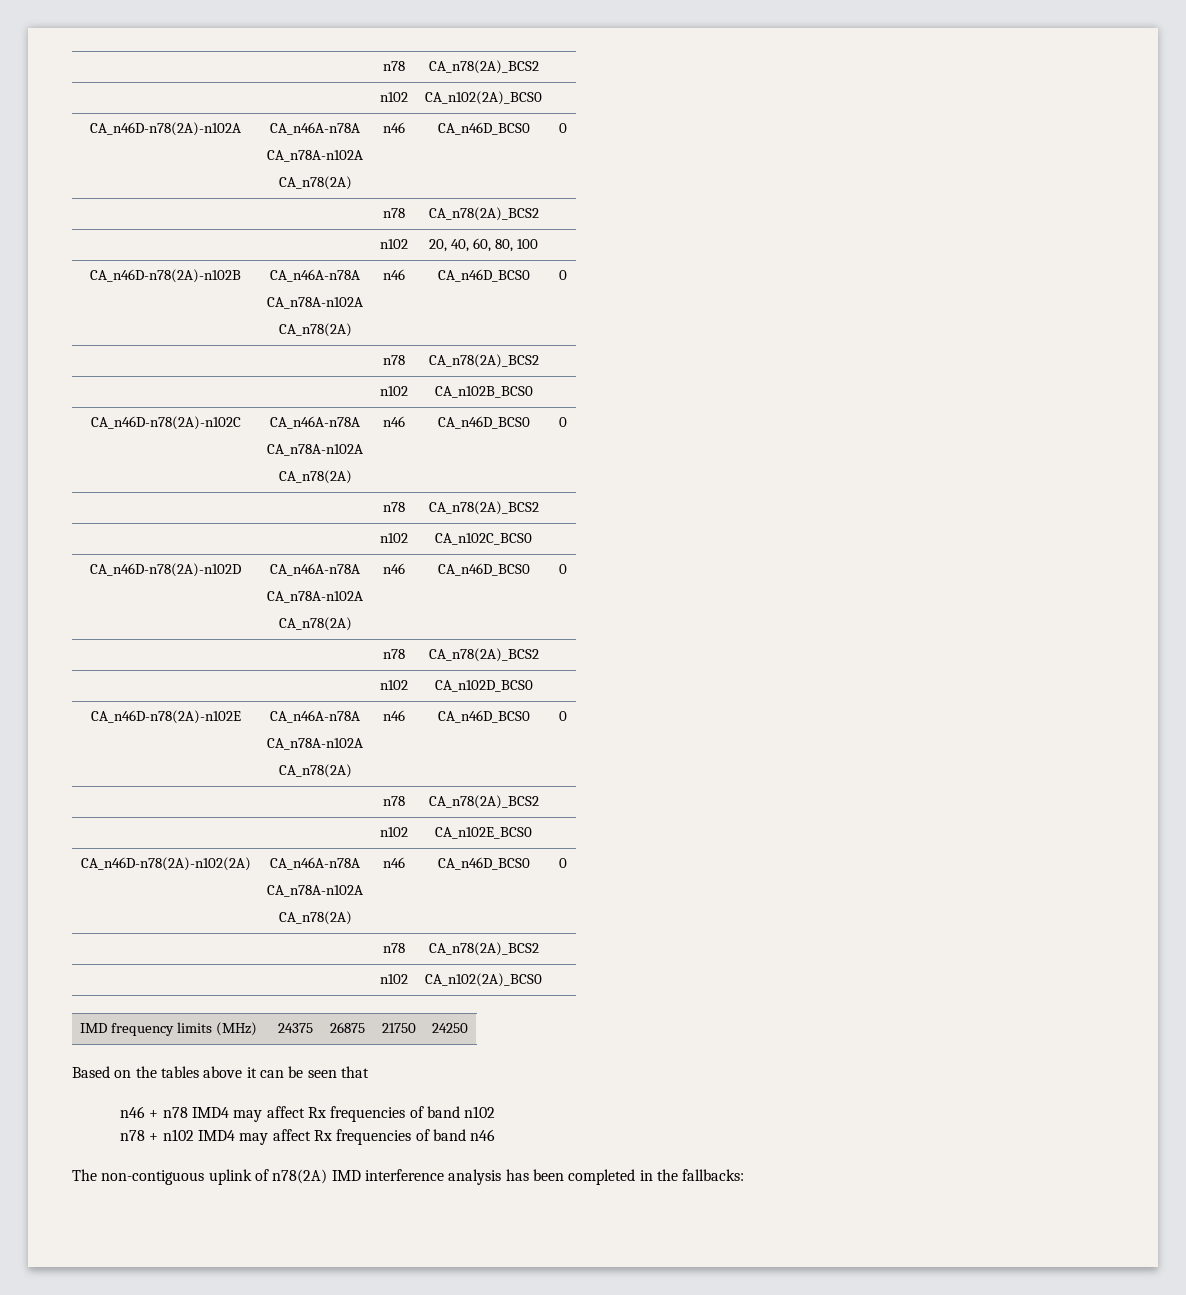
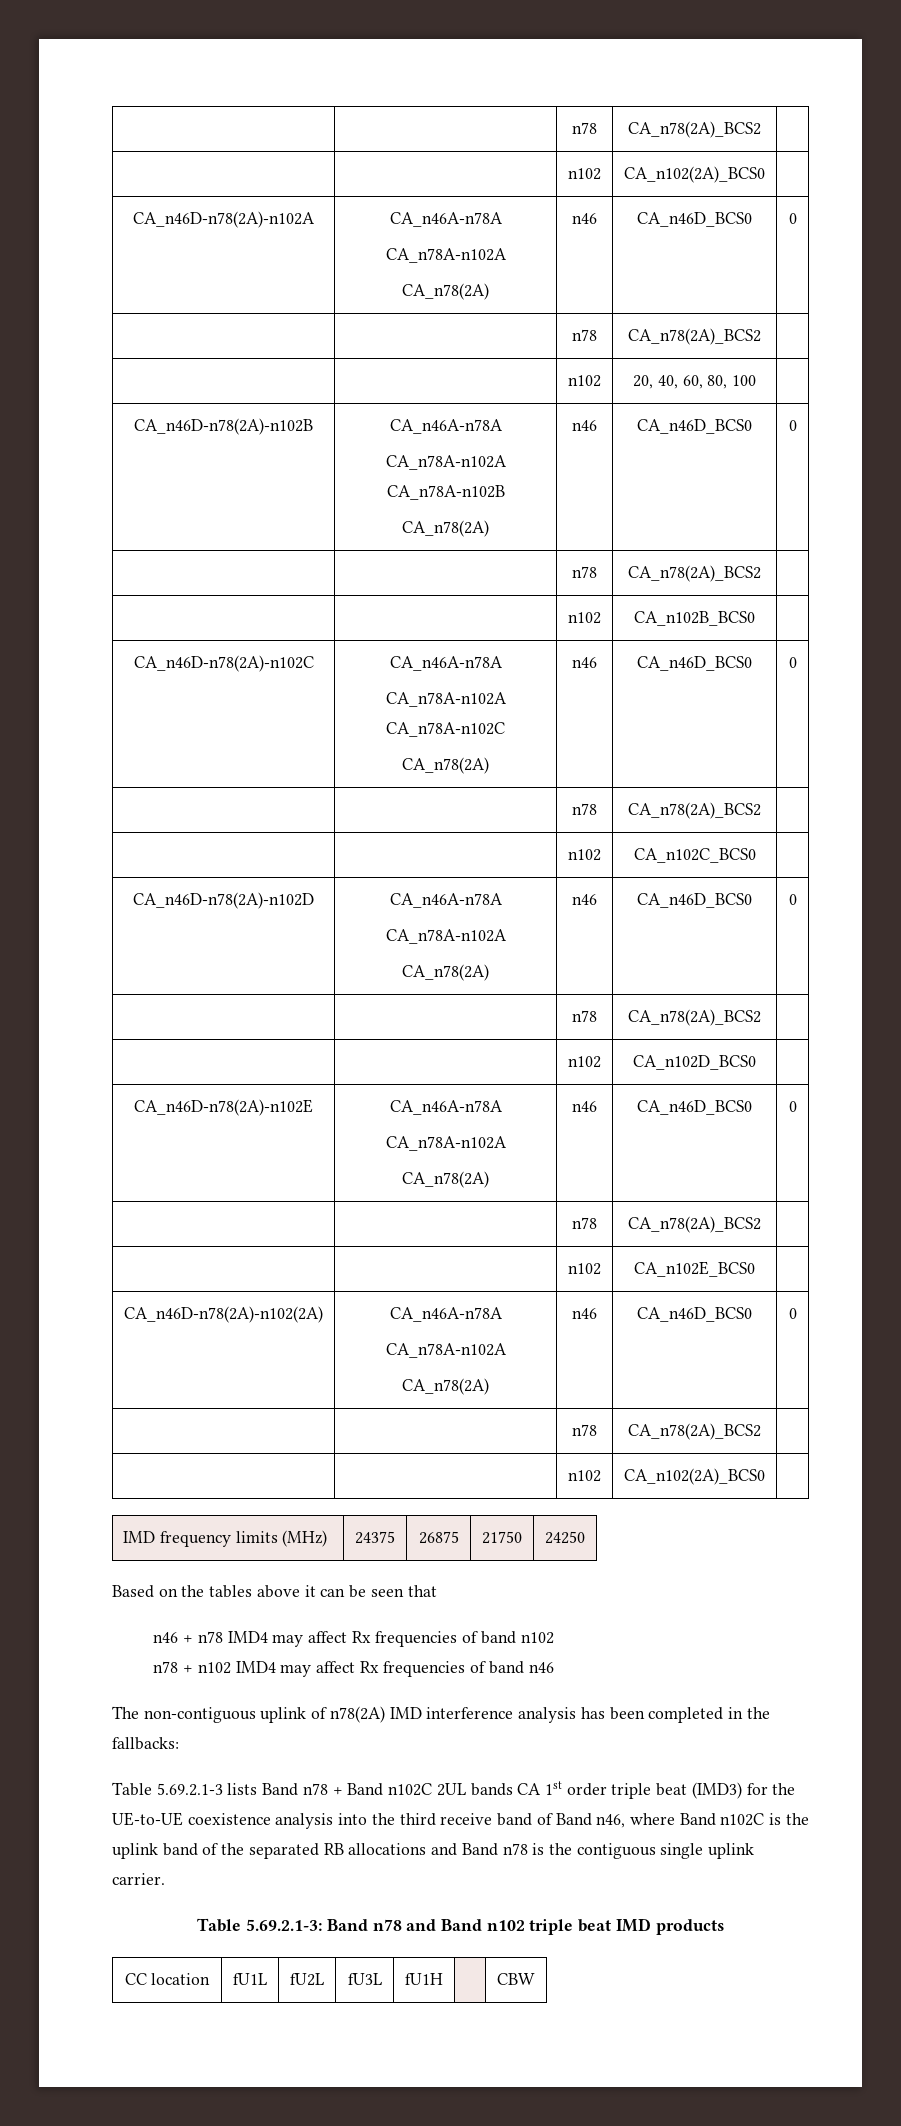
(363, 303) none -> [386,485,505,500] CA_n78A-n102B
(363, 450) none -> [386,722,505,737] CA_n78A-n102C
(745, 1175) none -> [112,1781,796,1799] [112,1812,809,1829] [112,1843,755,1859] [112,1873,165,1885] [197,1918,724,1935] [124,1973,211,1985] [233,1973,267,1985] [290,1973,324,1986] [347,1973,382,1985] [405,1973,443,1985] [497,1973,535,1985] // Table 5.69.2.1-3 lists Band n78 + Band n102C 2UL bands CA 1st order triple beat (IMD3) for the UE-to-UE coexistence analysis into the third receive band of Band n46, where Band n102C is the uplink band of the separated RB allocations and Band n78 is the contiguous single uplink carrier. // Table 5.69.2.1-3: Band n78 and Band n102 triple beat IMD products // CC location | fU1L | fU2L | fU3L | fU1H | | CBW

